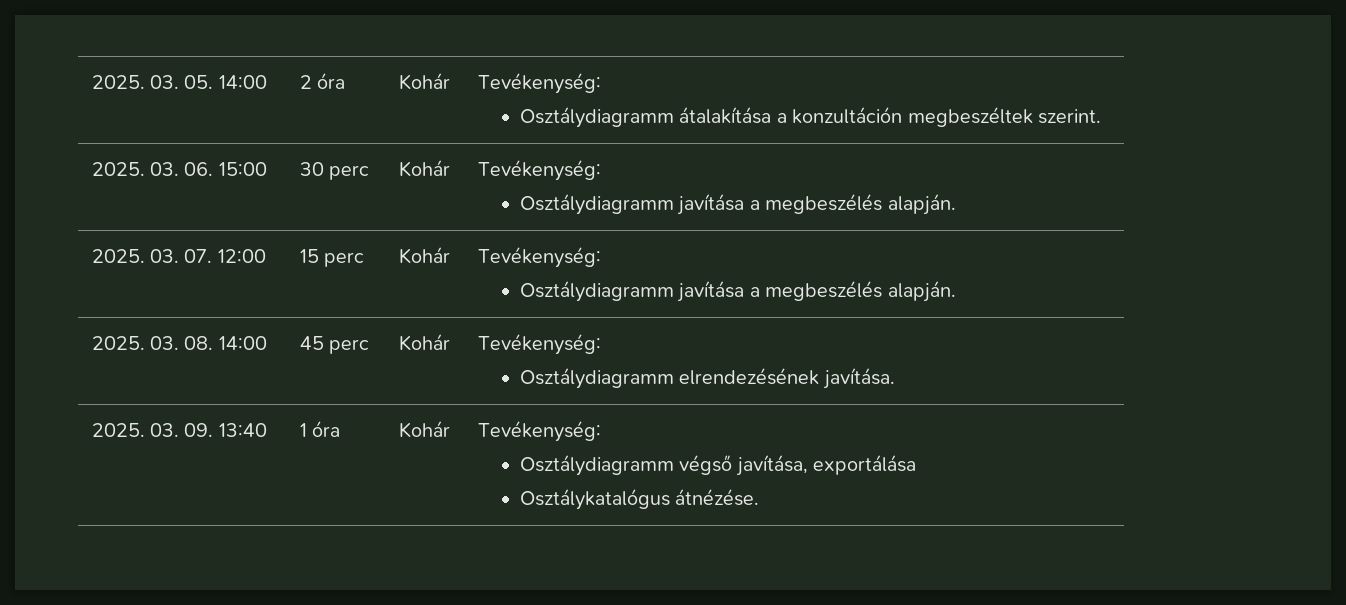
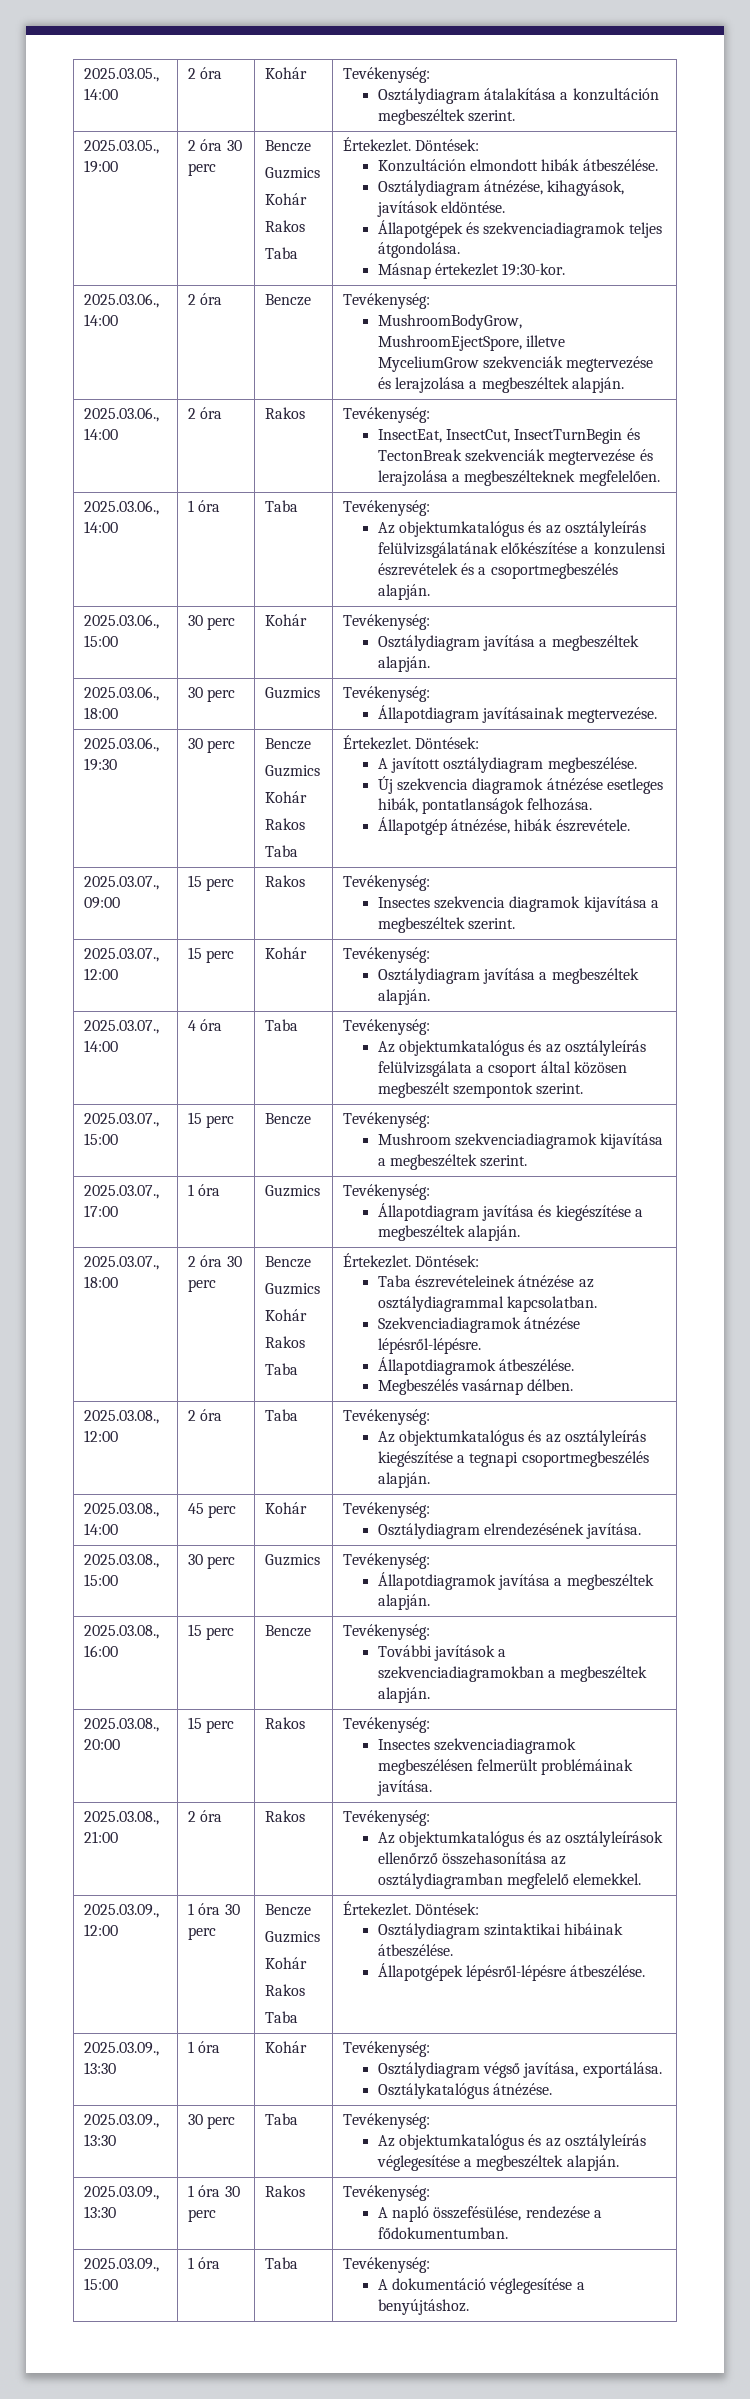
[91,75,214,89] 2025. 03. 05. -> [83,68,159,82] 2025.03.05.,
[519,107,674,128] Osztálydiagramm -> [377,88,480,104] Osztálydiagram
[91,162,214,176] 2025. 03. 06. -> [83,140,159,154] [83,160,118,173] [187,139,242,151] [187,163,216,176] [264,140,311,152] [264,167,320,179] [264,193,307,205] [264,220,305,232] [264,247,298,259] [342,137,480,152] [377,159,658,172] [377,180,625,196] [376,201,506,217] [377,220,662,238] [377,242,460,258] [377,263,566,279] [83,293,159,308] [83,314,118,326] [187,293,223,305] [264,294,311,306] [342,293,430,309] [377,314,522,330] [377,335,566,351] [377,356,654,372] [377,377,625,393] [83,407,159,422] [83,428,118,440] [187,407,223,419] [264,407,305,419] [342,407,430,423] [377,428,640,444] [377,449,653,465] [377,470,660,486] [83,500,159,515] [83,521,118,533] [187,500,221,512] [264,500,298,512] [342,500,430,516] [377,521,647,537] [377,542,666,558] [377,563,618,579] [377,584,430,600] [83,614,159,629] 2025.03.05., 19:00 | 2 óra 30 perc | Bencze // Guzmics // Kohár // Rakos // Taba | Értekezlet. Döntések: // Konzultáción elmondott hibák átbeszélése. // Osztálydiagram átnézése, kihagyások, javítások eldöntése. // Állapotgépek és szekvenciadiagramok teljes átgondolása. // Másnap értekezlet 19:30-kor. // 2025.03.06., 14:00 | 2 óra | Bencze | Tevékenység: // MushroomBodyGrow, MushroomEjectSpore, illetve MyceliumGrow szekvenciák megtervezése és lerajzolása a megbeszéltek alapján. // 2025.03.06., 14:00 | 2 óra | Rakos | Tevékenység: // InsectEat, InsectCut, InsectTurnBegin és TectonBreak szekvenciák megtervezése és lerajzolása a megbeszélteknek megfelelően. // 2025.03.06., 14:00 | 1 óra | Taba | Tevékenység: // Az objektumkatalógus és az osztályleírás felülvizsgálatának előkészítése a konzulensi észrevételek és a csoportmegbeszélés alapján. // 2025.03.06.,
[519,194,956,215] [91,249,213,263] Osztálydiagramm javítása a megbeszélés alapján. // 2025. 03. 07. -> [377,635,639,651] [377,656,430,672] [83,686,159,701] [83,707,118,719] [187,687,236,702] [264,687,320,699] [342,686,430,702] [377,705,658,723] [83,737,159,752] [83,758,117,771] [187,738,236,753] [264,738,311,750] [264,765,320,777] [264,791,307,803] [264,818,305,830] [264,845,298,857] [342,735,480,750] [377,757,637,773] [377,776,664,794] [377,798,593,814] [377,817,630,835] [83,876,159,890] [83,897,120,909] [187,875,235,891] [264,875,305,887] [342,875,430,891] [377,896,660,912] [377,917,516,933] [83,948,159,962] Osztálydiagram javítása a megbeszéltek alapján. // 2025.03.06., 18:00 | 30 perc | Guzmics | Tevékenység: // Állapotdiagram javításainak megtervezése. // 2025.03.06., 19:30 | 30 perc | Bencze // Guzmics // Kohár // Rakos // Taba | Értekezlet. Döntések: // A javított osztálydiagram megbeszélése. // Új szekvencia diagramok átnézése esetleges hibák, pontatlanságok felhozása. // Állapotgép átnézése, hibák észrevétele. // 2025.03.07., 09:00 | 15 perc | Rakos | Tevékenység: // Insectes szekvencia diagramok kijavítása a megbeszéltek szerint. // 2025.03.07.,
[519,281,956,302] [91,336,214,350] Osztálydiagramm javítása a megbeszélés alapján. // 2025. 03. 08. -> [377,968,639,984] [377,989,430,1005] [83,1020,159,1034] [83,1040,118,1052] [187,1019,223,1031] [264,1019,298,1031] [342,1019,430,1035] [377,1040,647,1056] [377,1061,628,1077] [377,1082,584,1098] [83,1113,159,1127] [83,1133,118,1145] [187,1112,235,1128] [264,1113,311,1125] [342,1112,430,1128] [377,1133,664,1149] [377,1154,528,1170] [83,1185,159,1199] [83,1205,118,1217] [187,1184,221,1196] [264,1185,320,1197] [342,1184,430,1200] [377,1203,644,1221] [377,1225,521,1241] [83,1256,159,1270] [83,1276,118,1288] [187,1255,242,1267] [187,1279,216,1292] [264,1256,311,1268] [264,1283,320,1295] [264,1309,307,1321] [264,1336,305,1348] [264,1363,298,1375] [342,1253,480,1268] [377,1275,594,1288] [377,1296,598,1312] [377,1317,581,1333] [377,1338,481,1354] [377,1357,575,1375] [377,1379,574,1395] [83,1410,159,1424] [83,1430,118,1442] [187,1409,223,1421] [264,1409,298,1421] [342,1409,430,1425] [377,1430,647,1446] [377,1451,649,1467] [377,1472,430,1488] [83,1503,159,1517] Osztálydiagram javítása a megbeszéltek alapján. // 2025.03.07., 14:00 | 4 óra | Taba | Tevékenység: // Az objektumkatalógus és az osztályleírás felülvizsgálata a csoport által közösen megbeszélt szempontok szerint. // 2025.03.07., 15:00 | 15 perc | Bencze | Tevékenység: // Mushroom szekvenciadiagramok kijavítása a megbeszéltek szerint. // 2025.03.07., 17:00 | 1 óra | Guzmics | Tevékenység: // Állapotdiagram javítása és kiegészítése a megbeszéltek alapján. // 2025.03.07., 18:00 | 2 óra 30 perc | Bencze // Guzmics // Kohár // Rakos // Taba | Értekezlet. Döntések: // Taba észrevételeinek átnézése az osztálydiagrammal kapcsolatban. // Szekvenciadiagramok átnézése lépésről-lépésre. // Állapotdiagramok átbeszélése. // Megbeszélés vasárnap délben. // 2025.03.08., 12:00 | 2 óra | Taba | Tevékenység: // Az objektumkatalógus és az osztályleírás kiegészítése a tegnapi csoportmegbeszélés alapján. // 2025.03.08.,
[519,368,674,389] Osztálydiagramm -> [377,1523,480,1539] Osztálydiagram
[91,423,267,437] 2025. 03. 09. 13:40 -> [83,1554,159,1568] [83,1574,118,1586] [187,1554,236,1569] [264,1554,320,1566] [342,1553,430,1569] [377,1572,654,1590] [377,1594,430,1610] [83,1625,159,1639] [83,1645,118,1657] [187,1624,235,1640] [264,1625,311,1637] [342,1624,430,1640] [377,1645,507,1661] [377,1666,648,1682] [377,1687,430,1703] [83,1718,159,1732] [83,1739,120,1750] [187,1717,235,1733] [264,1717,305,1729] [342,1717,430,1733] [377,1738,577,1754] [377,1759,634,1775] [376,1780,432,1796] [83,1811,159,1825] [83,1831,118,1843] [187,1810,223,1822] [264,1810,305,1822] [342,1810,430,1826] [377,1831,664,1847] [377,1852,567,1865] [377,1873,642,1889] [83,1904,159,1918] [83,1924,118,1936] [187,1903,240,1915] [187,1927,216,1940] [264,1904,311,1916] [264,1931,320,1943] [264,1957,307,1969] [264,1984,305,1996] [264,2011,298,2023] [342,1901,480,1916] [377,1923,624,1939] [377,1944,453,1957] [377,1963,646,1981] [83,2042,159,2056] [83,2062,116,2074] 2025.03.08., 15:00 | 30 perc | Guzmics | Tevékenység: // Állapotdiagramok javítása a megbeszéltek alapján. // 2025.03.08., 16:00 | 15 perc | Bencze | Tevékenység: // További javítások a szekvenciadiagramokban a megbeszéltek alapján. // 2025.03.08., 20:00 | 15 perc | Rakos | Tevékenység: // Insectes szekvenciadiagramok megbeszélésen felmerült problémáinak javítása. // 2025.03.08., 21:00 | 2 óra | Rakos | Tevékenység: // Az objektumkatalógus és az osztályleírások ellenőrző összehasonítása az osztálydiagramban megfelelő elemekkel. // 2025.03.09., 12:00 | 1 óra 30 perc | Bencze // Guzmics // Kohár // Rakos // Taba | Értekezlet. Döntések: // Osztálydiagram szintaktikai hibáinak átbeszélése. // Állapotgépek lépésről-lépésre átbeszélése. // 2025.03.09., 13:30
[519,455,674,476] Osztálydiagramm -> [377,2062,480,2078] Osztálydiagram
[813,455,917,475] exportálása -> [582,2062,662,2078] exportálása.
(760, 497) none -> [83,2114,159,2128] [83,2134,116,2146] [187,2114,236,2129] [264,2113,298,2125] [342,2113,430,2129] [377,2134,647,2150] [376,2155,619,2171] [83,2186,159,2200] [83,2206,116,2218] [187,2185,240,2197] [187,2209,216,2222] [264,2185,305,2197] [342,2185,430,2201] [377,2206,603,2222] [377,2227,508,2239] [83,2258,159,2272] [83,2278,118,2290] [187,2257,221,2269] [264,2257,298,2269] [342,2257,430,2273] [377,2278,585,2294] [377,2299,469,2315] // 2025.03.09., 13:30 | 30 perc | Taba | Tevékenység: // Az objektumkatalógus és az osztályleírás véglegesítése a megbeszéltek alapján. // 2025.03.09., 13:30 | 1 óra 30 perc | Rakos | Tevékenység: // A napló összefésülése, rendezése a fődokumentumban. // 2025.03.09., 15:00 | 1 óra | Taba | Tevékenység: // A dokumentáció véglegesítése a benyújtáshoz.

